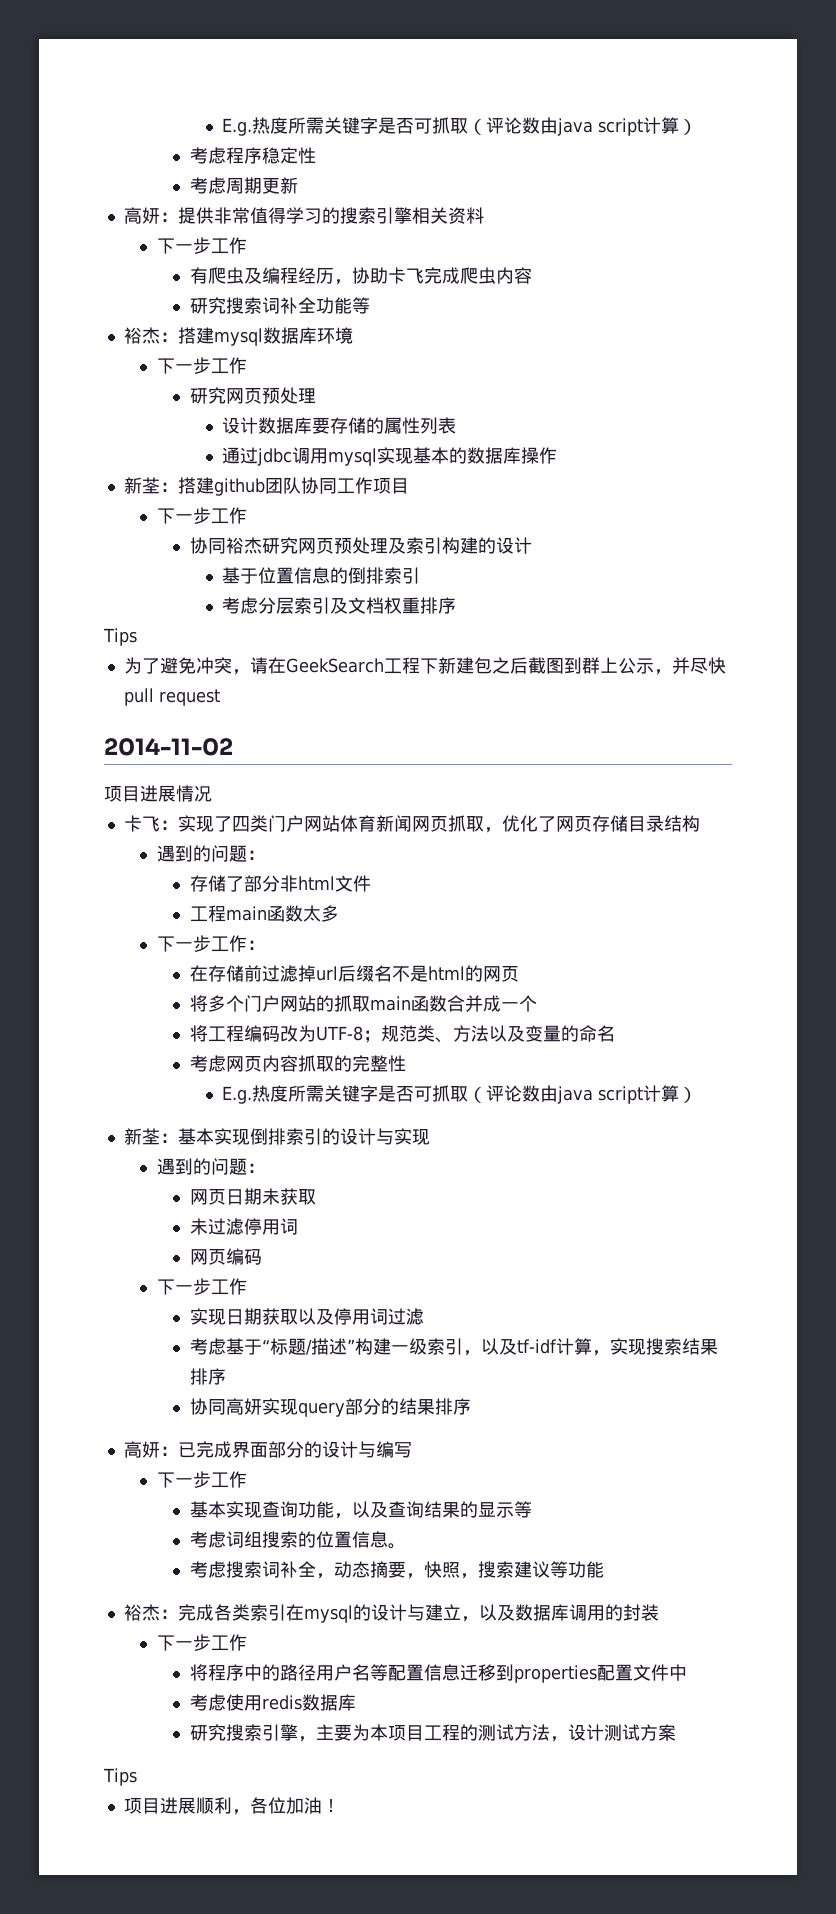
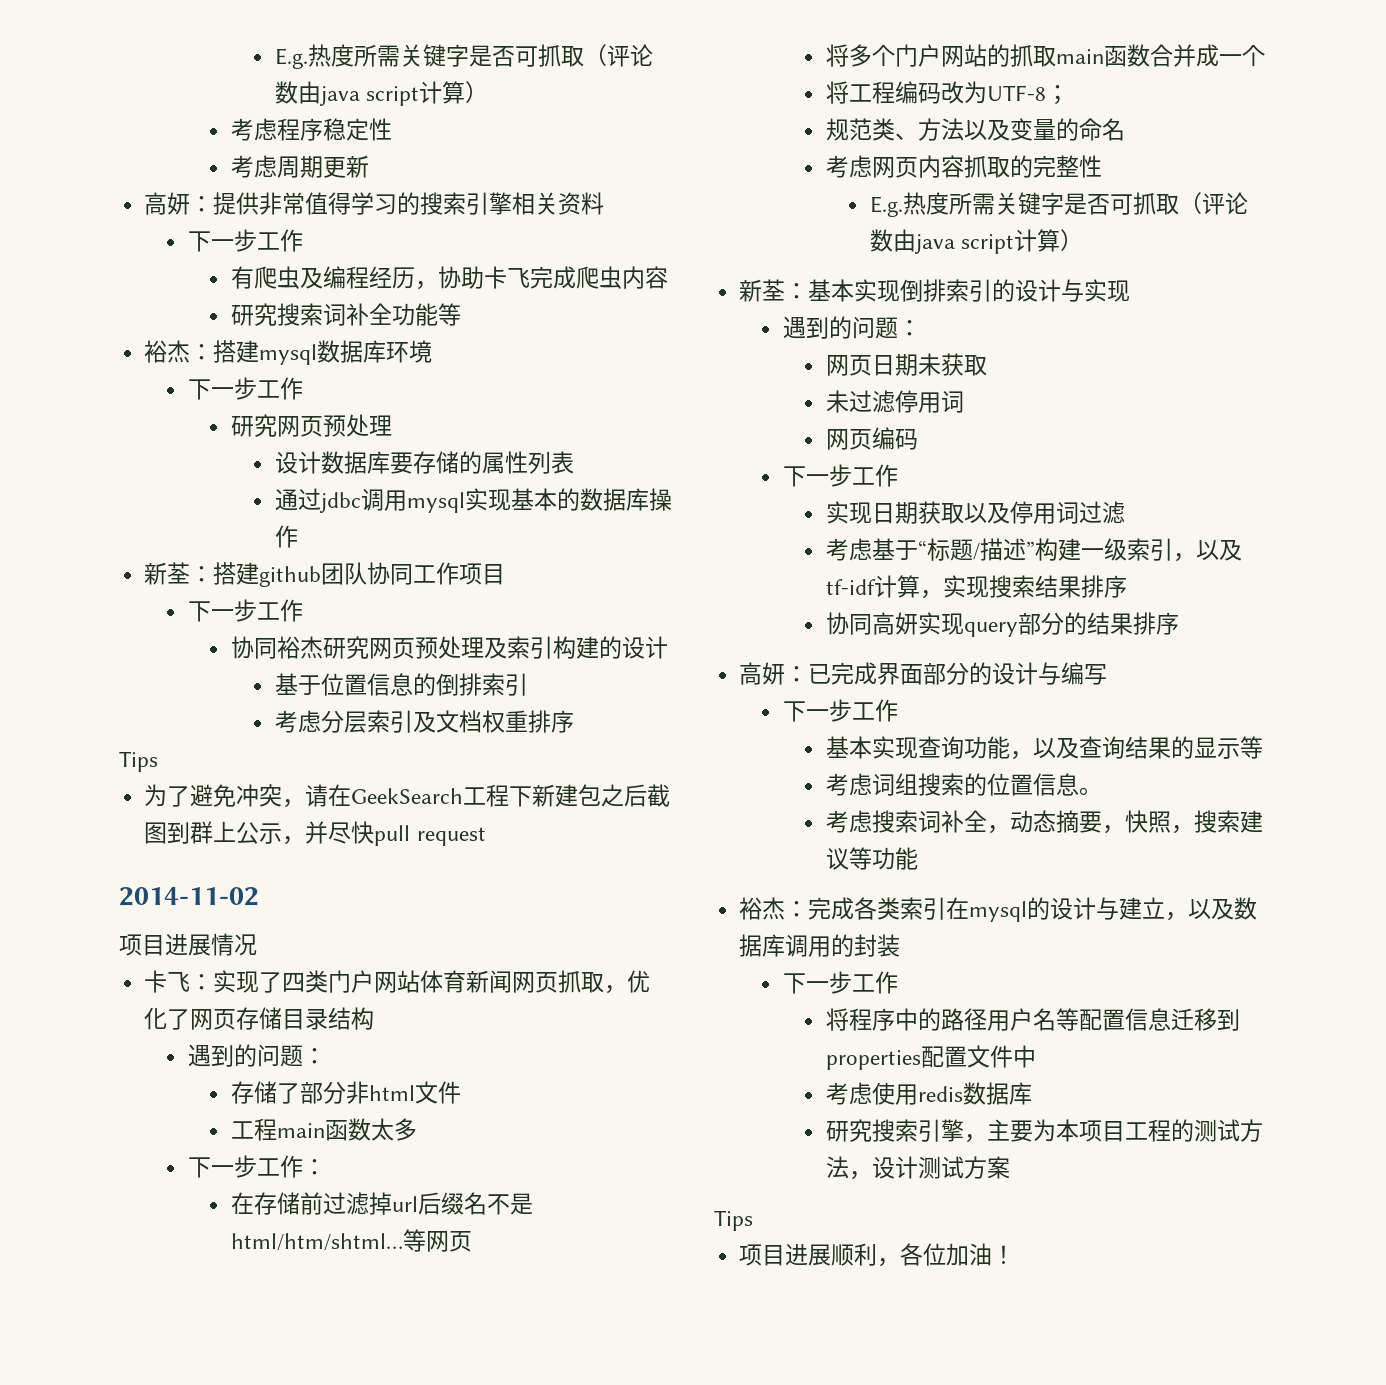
[427,965,483,982] html的 -> [231,1229,427,1252] html/htm/shtml…等
(381, 1036) none -> (1070, 95) //

